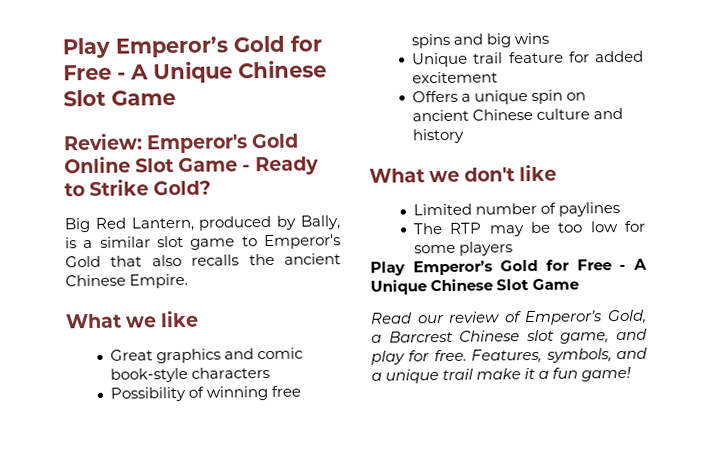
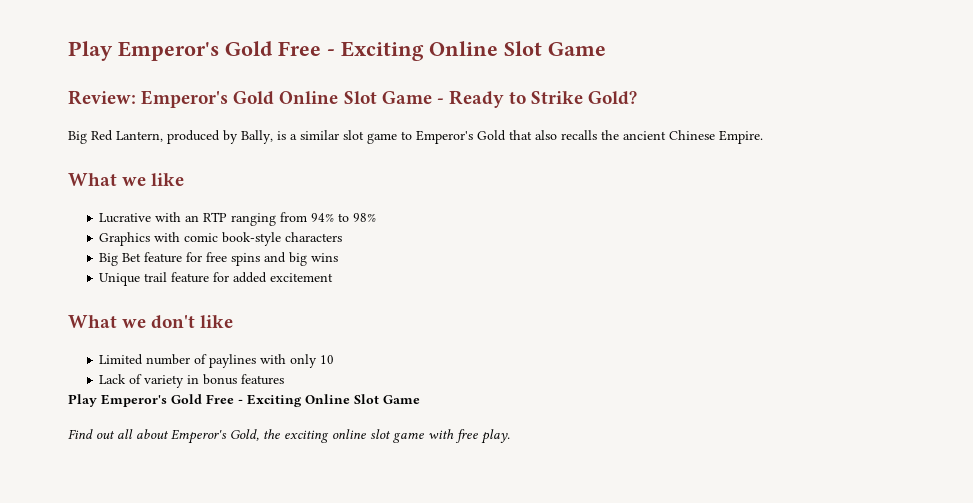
[62,35,322,59] [63,60,327,84] Play Emperor’s Gold for Free - A Unique Chinese -> [68,41,498,61] Play Emperor's Gold Free - Exciting Online
[110,348,255,364] Great graphics and -> [99,212,377,226] [99,232,181,246] Lucrative with an RTP ranging from 94% to 98% // Graphics with
[110,385,269,402] Possibility of winning -> [99,252,203,266] Big Bet feature for
[412,89,587,105] [412,107,624,122] [412,128,466,144] // Offers a unique spin on ancient Chinese culture and history -> (334, 277) none
[413,220,646,237] [414,241,514,256] [370,258,647,276] [370,278,580,295] [370,309,647,326] [371,328,648,344] [371,347,648,365] [371,366,632,384] // The RTP may be too low for some players // Play Emperor’s Gold for Free - A Unique Chinese Slot Game // Read our review of Emperor’s Gold, a Barcrest Chinese slot game, and play for free. Features, symbols, and a unique trail make it a fun game! -> [260,354,335,368] [99,374,285,388] [68,394,420,407] [68,429,510,444] with only 10 // Lack of variety in bonus features // Play Emperor's Gold Free - Exciting Online Slot Game // Find out all about Emperor's Gold, the exciting online slot game with free play.

